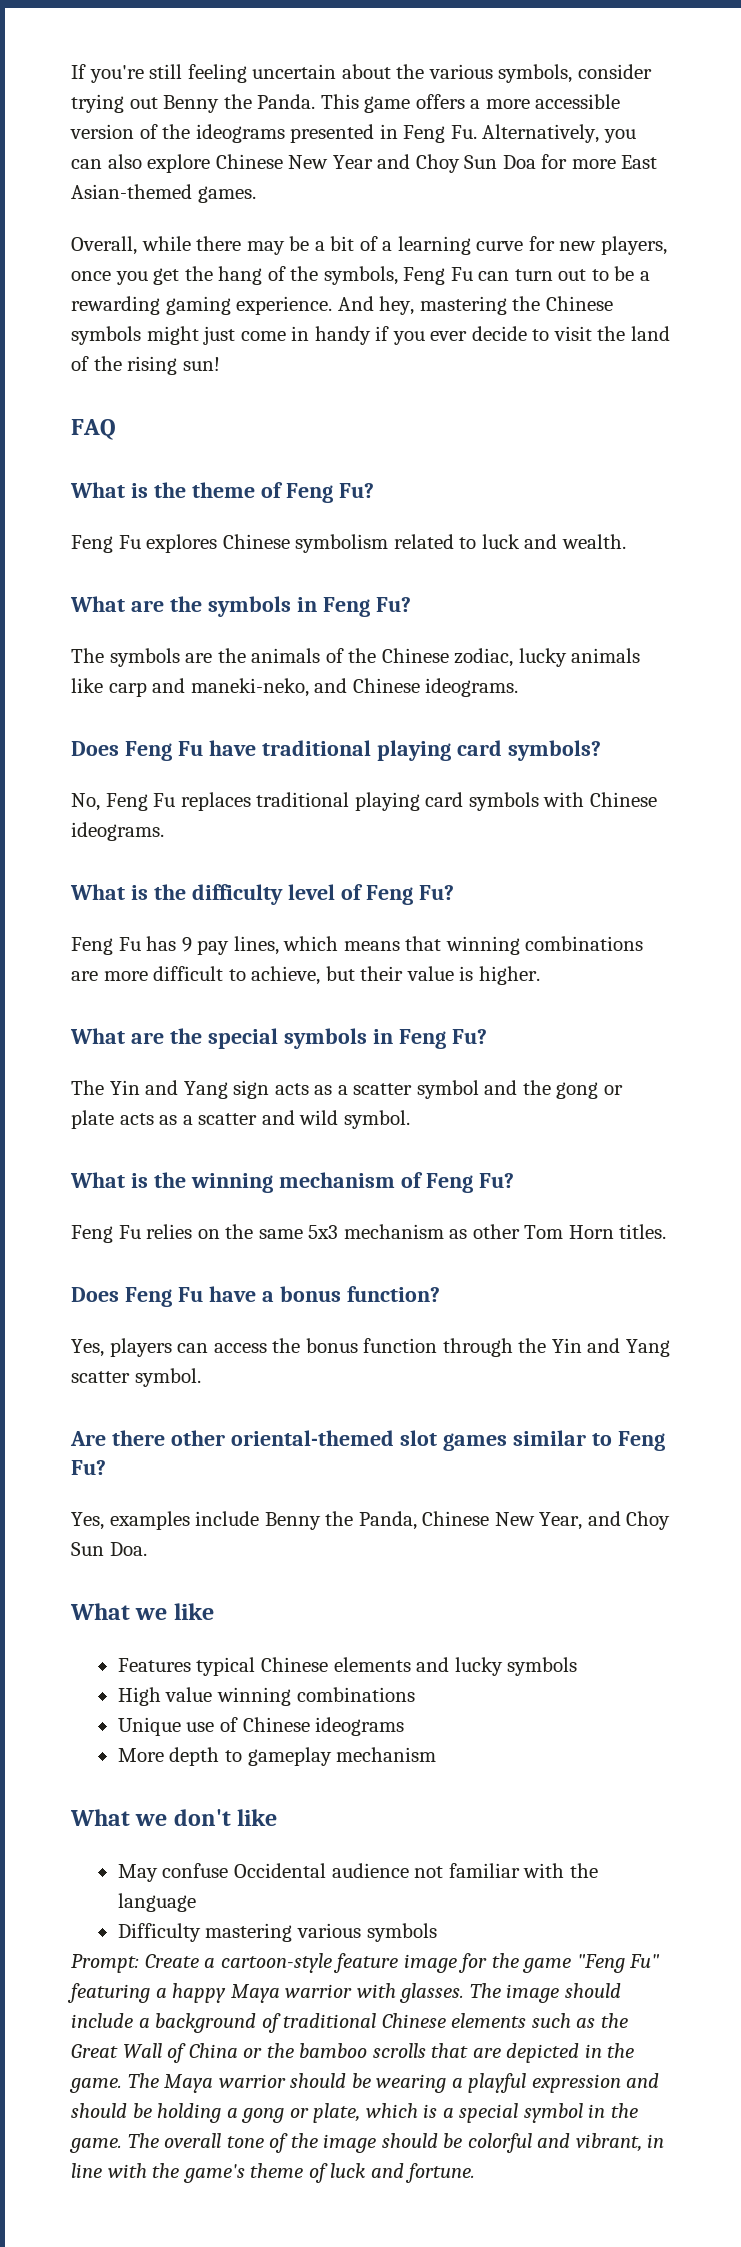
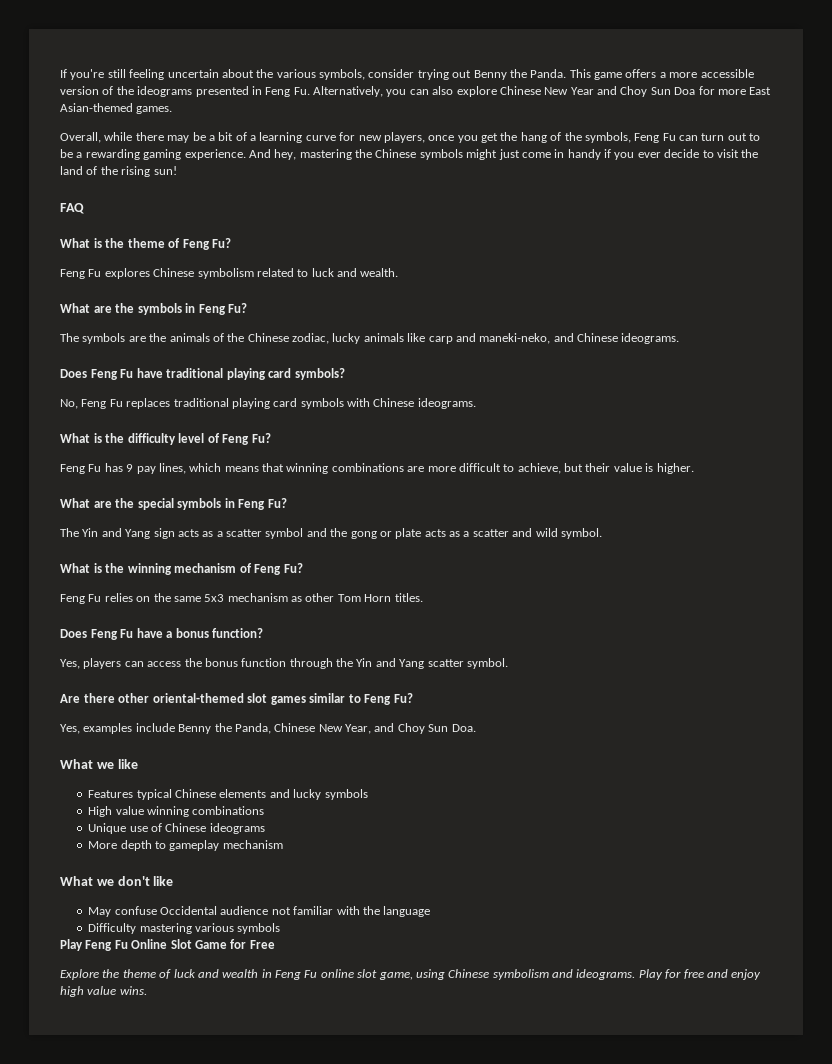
[71,1953,661,1973] [67,1983,621,2003] [71,2013,628,2033] [71,2043,635,2063] [69,2073,660,2093] [71,2103,638,2123] [69,2133,665,2153] [71,2163,476,2183] Prompt: Create a cartoon-style feature image for the game "Feng Fu" featuring a happy Maya warrior with glasses. The image should include a background of traditional Chinese elements such as the Great Wall of China or the bamboo scrolls that are depicted in the game. The Maya warrior should be wearing a playful expression and should be holding a gong or plate, which is a special symbol in the game. The overall tone of the image should be colorful and vibrant, in line with the game's theme of luck and fortune. -> [60,939,275,951] [60,969,762,980] [60,986,147,997] Play Feng Fu Online Slot Game for Free // Explore the theme of luck and wealth in Feng Fu online slot game, using Chinese symbolism and ideograms. Play for free and enjoy high value wins.

